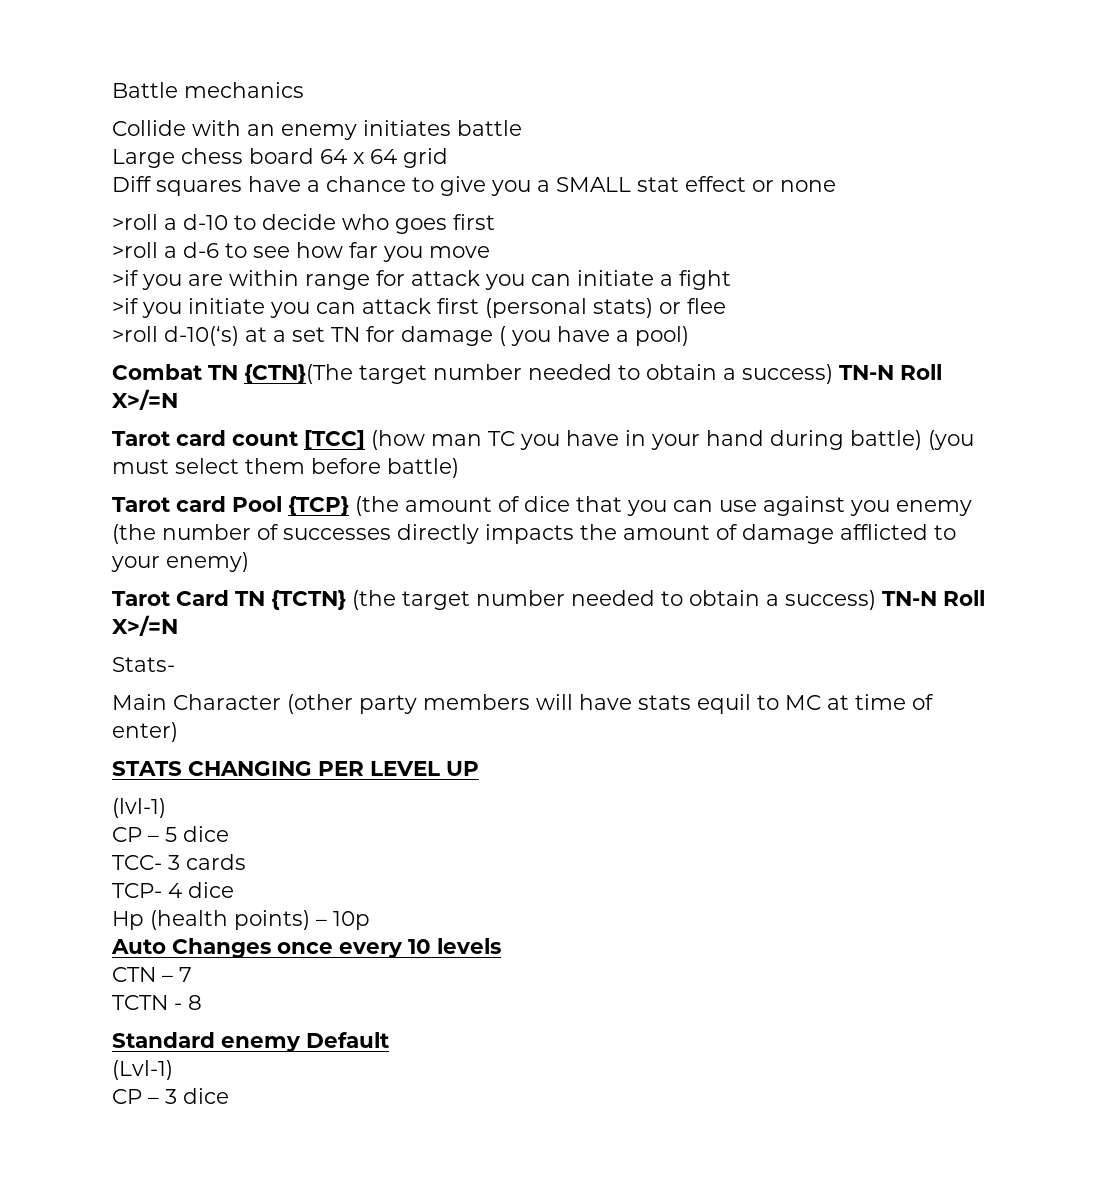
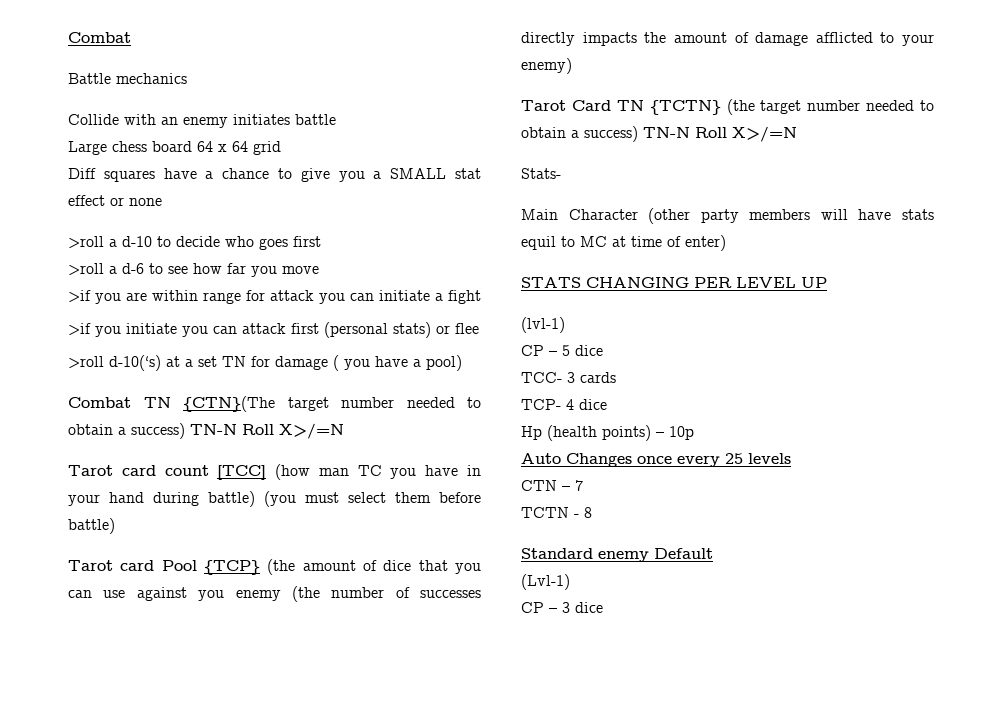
(112, 90) none -> [68,32,131,43] Combat //
[408,939,431,954] 10 -> [725,453,743,464] 25

